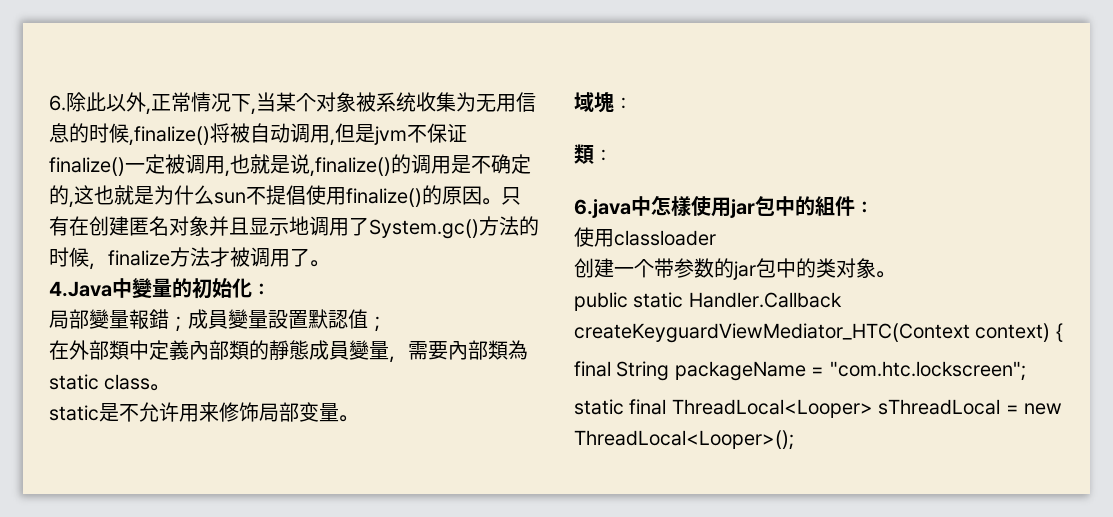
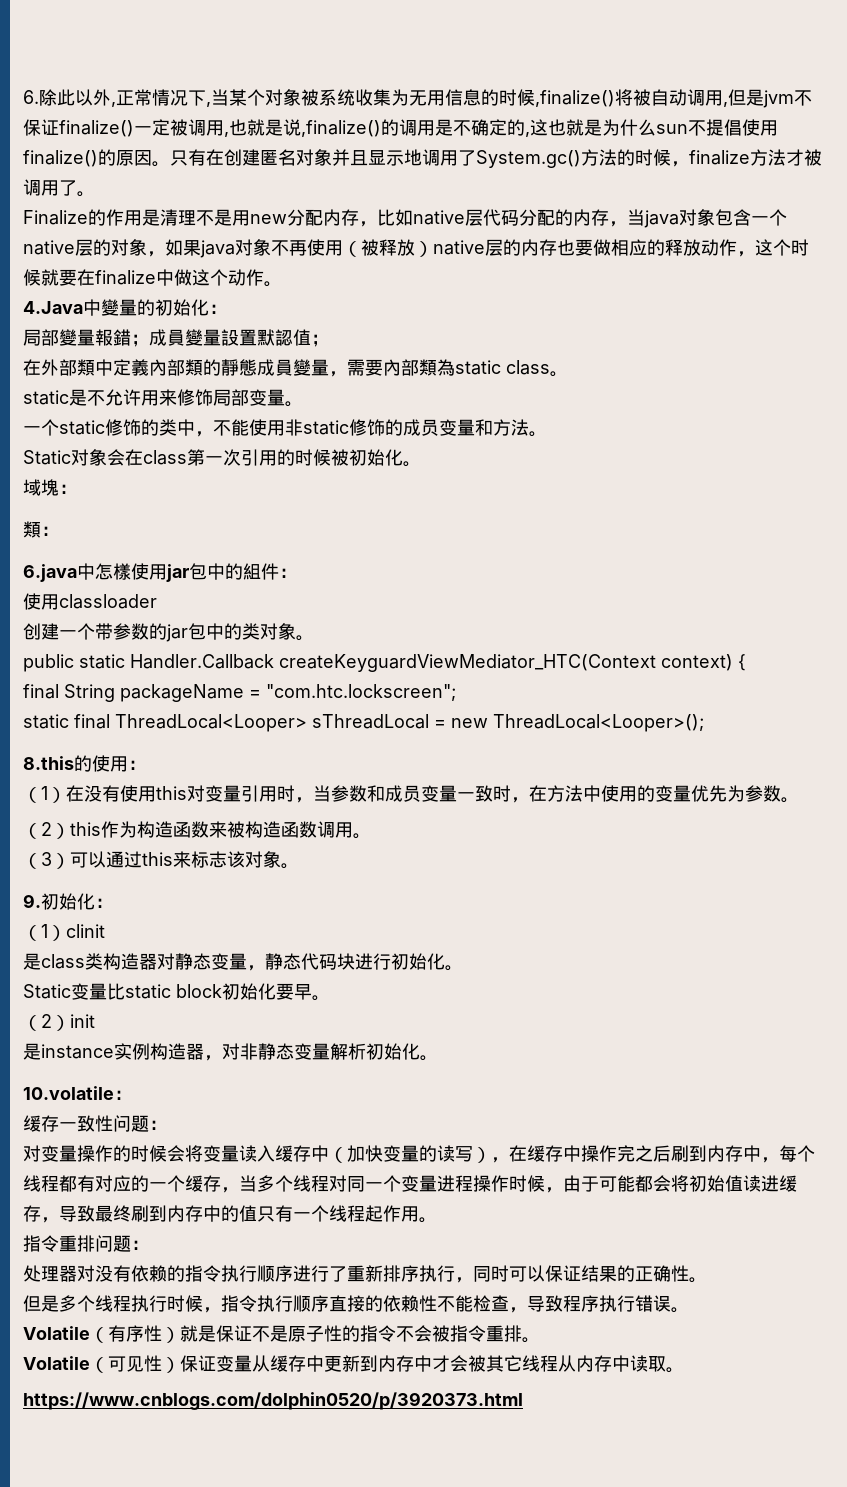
(329, 263) none -> [23,209,787,228] [23,239,809,258] [23,269,282,287] // Finalize的作用是清理不是用new分配内存，比如native层代码分配的内存，当java对象包含一个native层的对象，如果java对象不再使用（被释放）native层的内存也要做相应的释放动作，这个时候就要在finalize中做这个动作。
(358, 418) none -> [23,419,547,437] [23,449,421,467] // 一个static修饰的类中，不能使用非static修饰的成员变量和方法。 // Static对象会在class第一次引用的时候被初始化。
(794, 440) none -> [23,755,146,772] [23,785,799,803] [23,821,371,839] [23,851,299,869] [23,893,113,910] [23,924,105,941] [23,953,463,971] [23,983,330,1001] [23,1014,95,1031] [23,1043,438,1061] [23,1086,132,1100] [23,1115,167,1132] [23,1145,815,1163] [23,1175,797,1193] [23,1205,437,1223] [23,1235,149,1252] [23,1265,707,1283] [23,1295,689,1313] [23,1325,540,1343] [23,1355,684,1373] [23,1392,523,1410] // 8.this的使用： // （1）在没有使用this对变量引用时，当参数和成员变量一致时，在方法中使用的变量优先为参数。 // （2）this作为构造函数来被构造函数调用。 // （3）可以通过this来标志该对象。 // 9.初始化： // （1）clinit // 是class类构造器对静态变量，静态代码块进行初始化。 // Static变量比static block初始化要早。 // （2）init // 是instance实例构造器，对非静态变量解析初始化。 // 10.volatile： // 缓存一致性问题： // 对变量操作的时候会将变量读入缓存中（加快变量的读写），在缓存中操作完之后刷到内存中，每个线程都有对应的一个缓存，当多个线程对同一个变量进程操作时候，由于可能都会将初始值读进缓存，导致最终刷到内存中的值只有一个线程起作用。 // 指令重排问题： // 处理器对没有依赖的指令执行顺序进行了重新排序执行，同时可以保证结果的正确性。 // 但是多个线程执行时候，指令执行顺序直接的依赖性不能检查，导致程序执行错误。 // Volatile（有序性）就是保证不是原子性的指令不会被指令重排。 // Volatile（可见性）保证变量从缓存中更新到内存中才会被其它线程从内存中读取。 // https://www.cnblogs.com/dolphin0520/p/3920373.html

